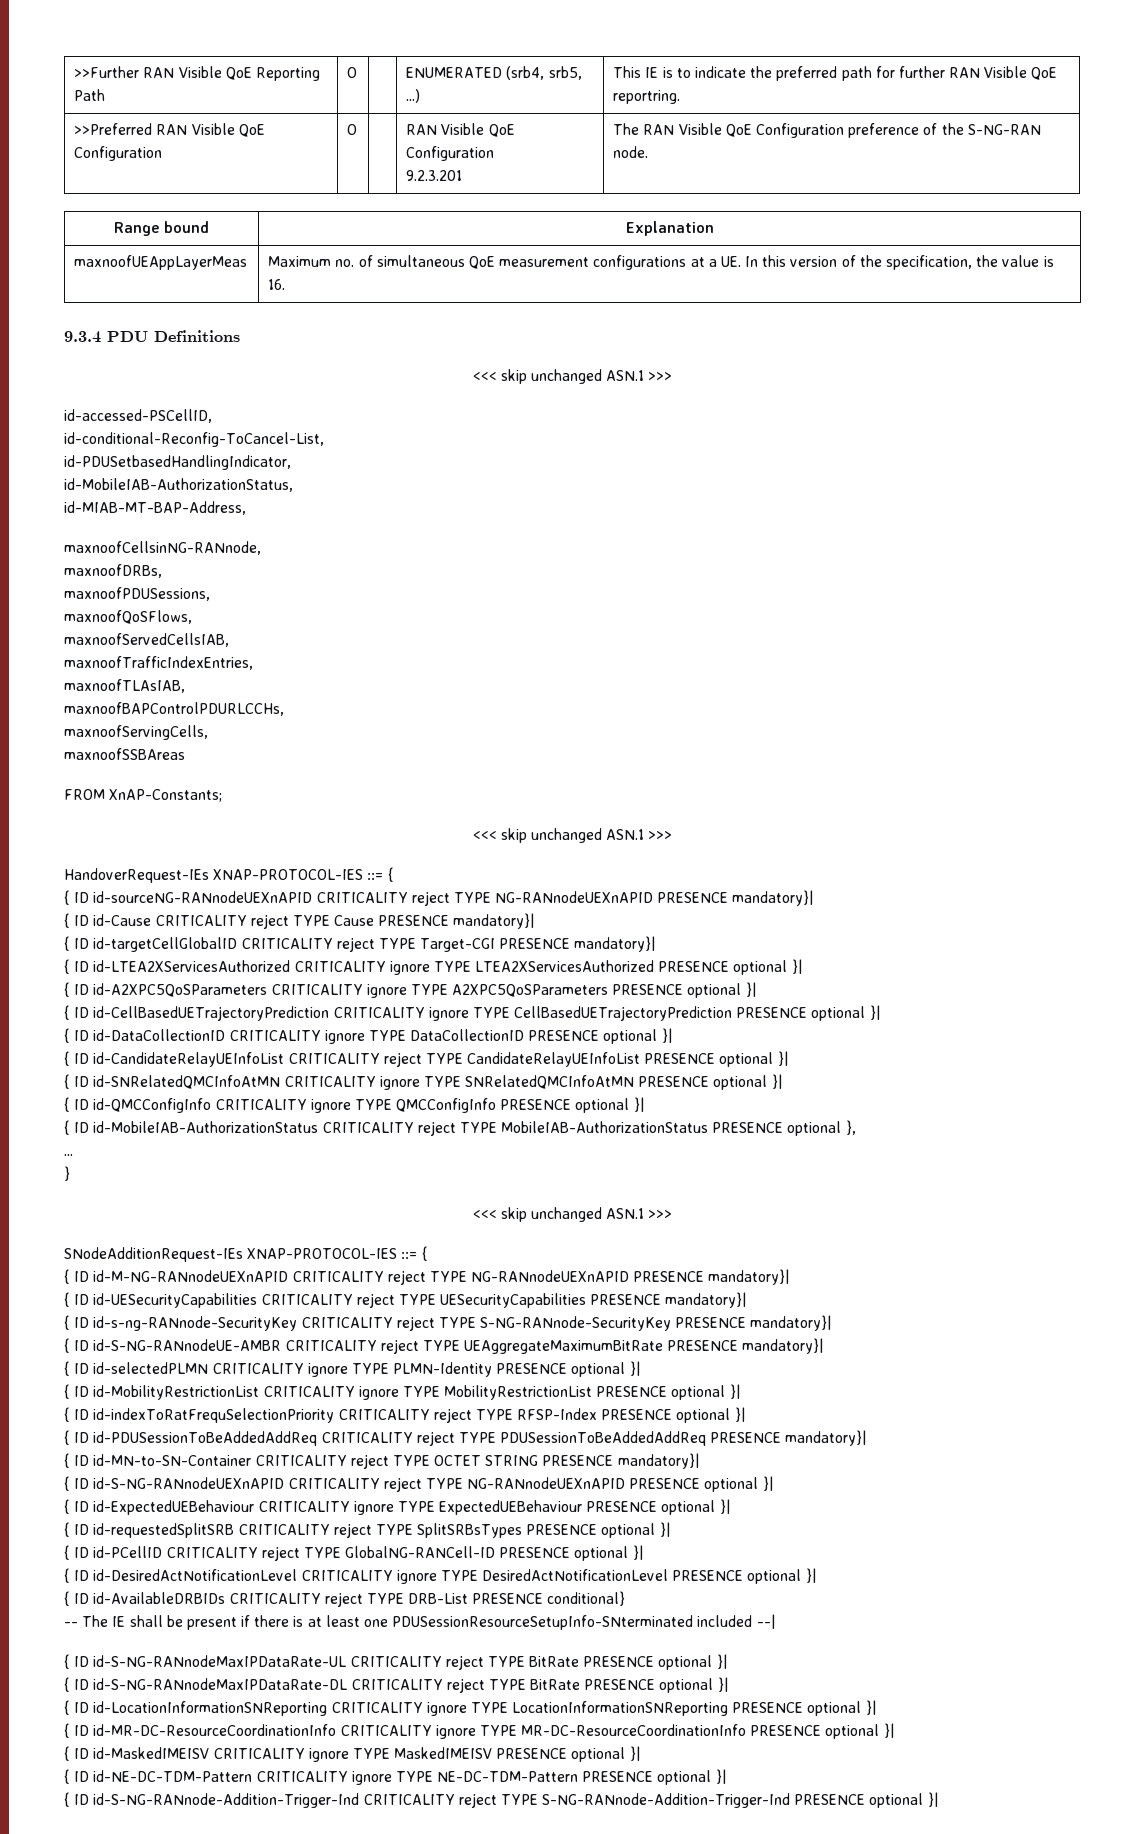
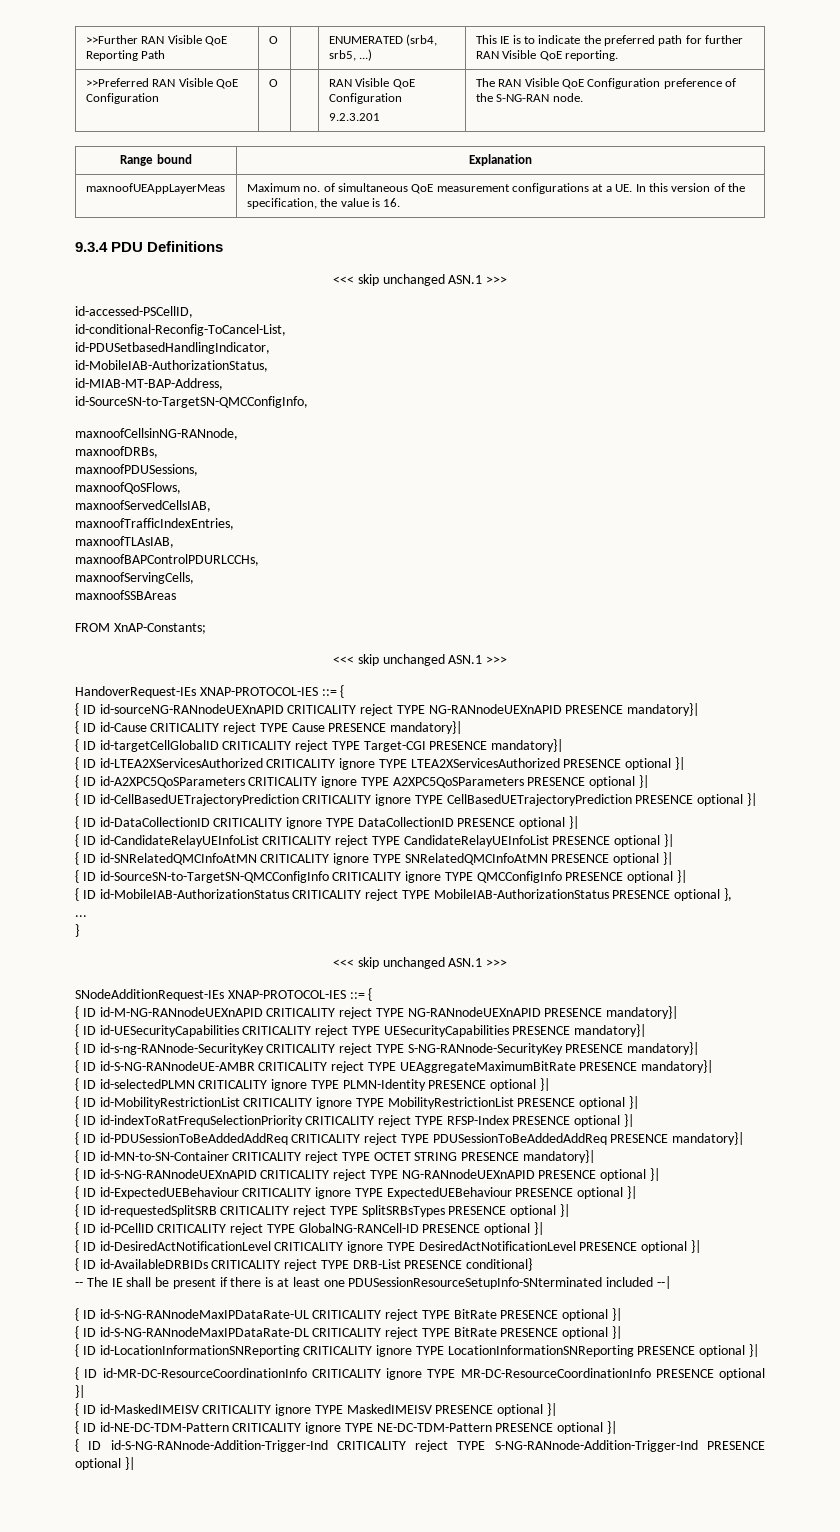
[613,90,681,104] reportring. -> [564,50,618,61] reporting.
(246, 508) none -> [75,396,308,408] // id-SourceSN-to-TargetSN-QMCConfigInfo,
[93,1098,212,1113] id-QMCConfigInfo -> [99,871,329,883] id-SourceSN-to-TargetSN-QMCConfigInfo

